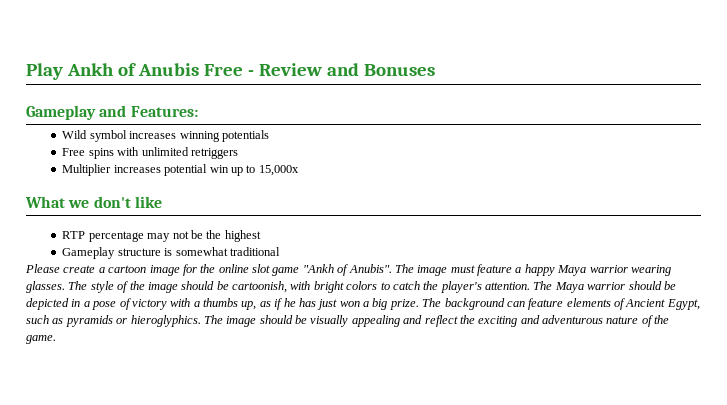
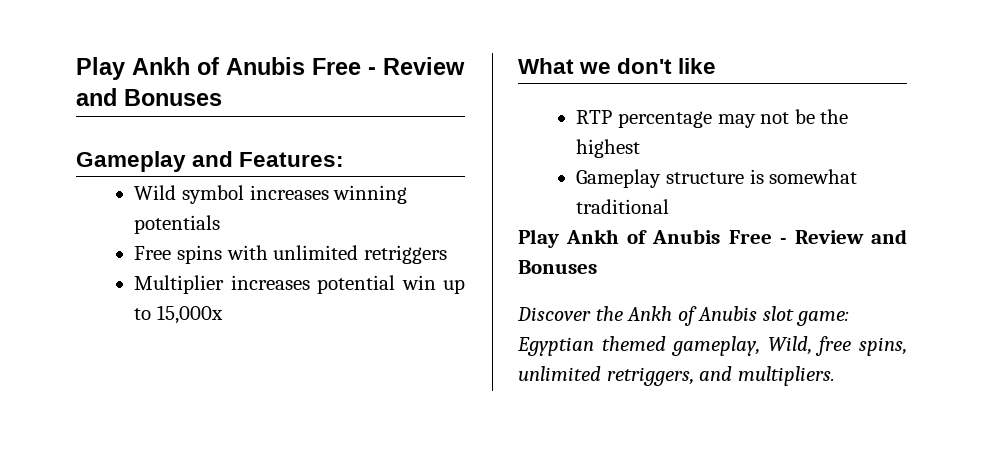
[25,264,671,276] [26,281,676,293] [26,298,700,310] [26,315,670,327] [26,335,56,344] Please create a cartoon image for the online slot game "Ankh of Anubis". The image must feature a happy Maya warrior wearing glasses. The style of the image should be cartoonish, with bright colors to catch the player's attention. The Maya warrior should be depicted in a pose of victory with a thumbs up, as if he has just won a big prize. The background can feature elements of Ancient Egypt, such as pyramids or hieroglyphics. The image should be visually appealing and reflect the exciting and adventurous nature of the game. -> [518,229,907,248] [518,260,597,274] [517,306,850,326] [517,336,908,356] [518,366,835,386] Play Ankh of Anubis Free - Review and Bonuses // Discover the Ankh of Anubis slot game: Egyptian themed gameplay, Wild, free spins, unlimited retriggers, and multipliers.

